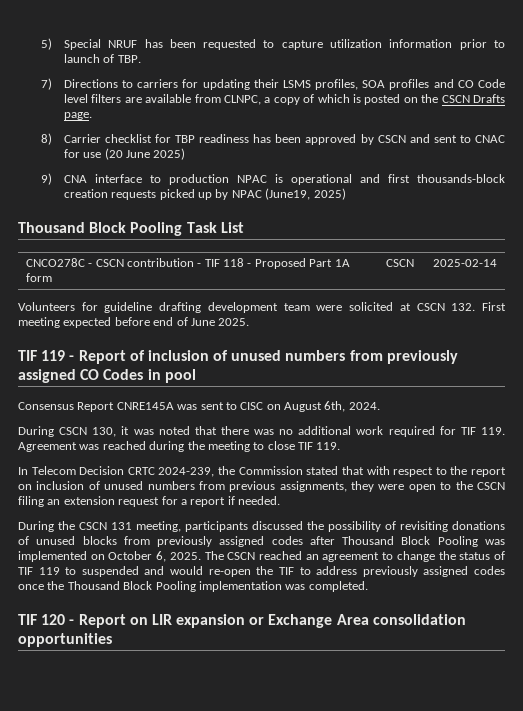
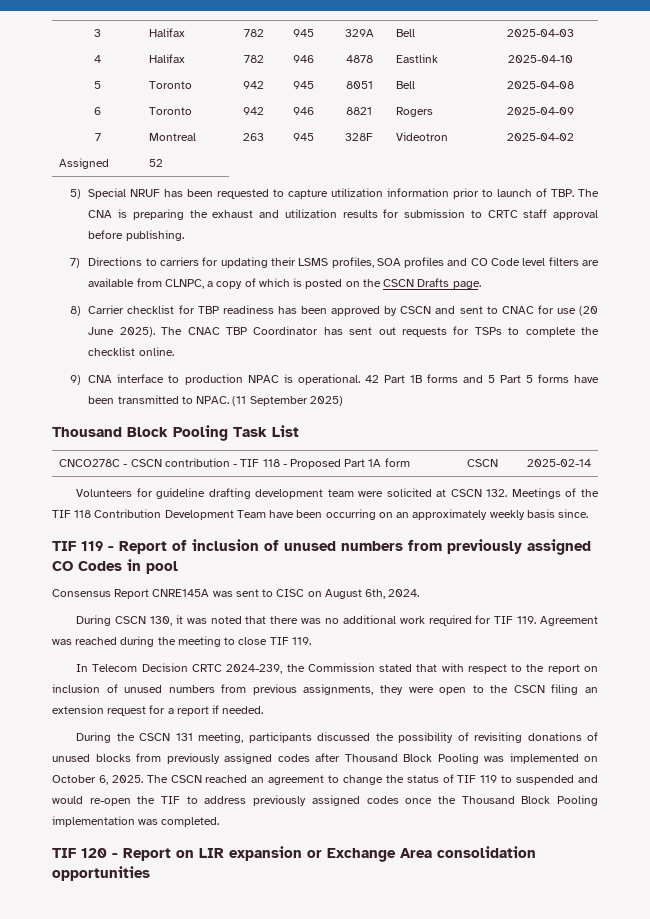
(40, 44) none -> [94,29,101,37] [149,28,186,37] [243,29,264,37] [293,29,314,37] [344,29,374,37] [396,29,416,37] [507,29,574,37] [94,55,101,63] [149,54,186,63] [243,55,264,63] [293,55,314,63] [345,55,373,63] [396,54,439,63] [508,55,573,63] [94,81,101,89] [149,81,193,89] [243,81,264,89] [293,81,314,89] [345,81,373,89] [396,81,416,89] [507,81,574,89] [94,107,101,115] [149,107,193,115] [243,107,264,115] [293,107,314,115] [346,107,372,115] [396,107,434,117] [507,107,574,115] [94,133,101,141] [149,133,197,141] [243,133,264,141] [293,133,314,141] [345,133,373,141] [396,132,449,141] [507,133,574,141] [59,158,110,169] [149,159,164,167] 3 | Halifax | 782 | 945 | 329A | Bell | 2025-04-03 // 4 | Halifax | 782 | 946 | 4878 | Eastlink | 2025-04-10 // 5 | Toronto | 942 | 945 | 8051 | Bell | 2025-04-08 // 6 | Toronto | 942 | 946 | 8821 | Rogers | 2025-04-09 // 7 | Montreal | 263 | 945 | 328F | Videotron | 2025-04-02 // Assigned | 52 //
(141, 59) none -> [578,189,599,197] [88,209,599,220] [88,230,184,241] The CNA is preparing the exhaust and utilization results for submission to CRTC staff approval before publishing.
[153,148,186,160] 2025) -> [119,326,599,337] [88,347,174,356] 2025). The CNAC TBP Coordinator has sent out requests for TSPs to complete the checklist online.
[290,174,506,185] [63,188,311,200] operational and first thousands-block creation requests picked up by NPAC (June19, -> [297,374,599,385] [88,395,308,406] operational. 42 Part 1B forms and 5 Part 5 forms have been transmitted to NPAC. (11 September
[482,302,507,311] [18,317,250,328] First meeting expected before end of June 2025. -> [511,488,600,499] [52,509,589,520] Meetings of the TIF 118 Contribution Development Team have been occurring on an approximately weekly basis since.

